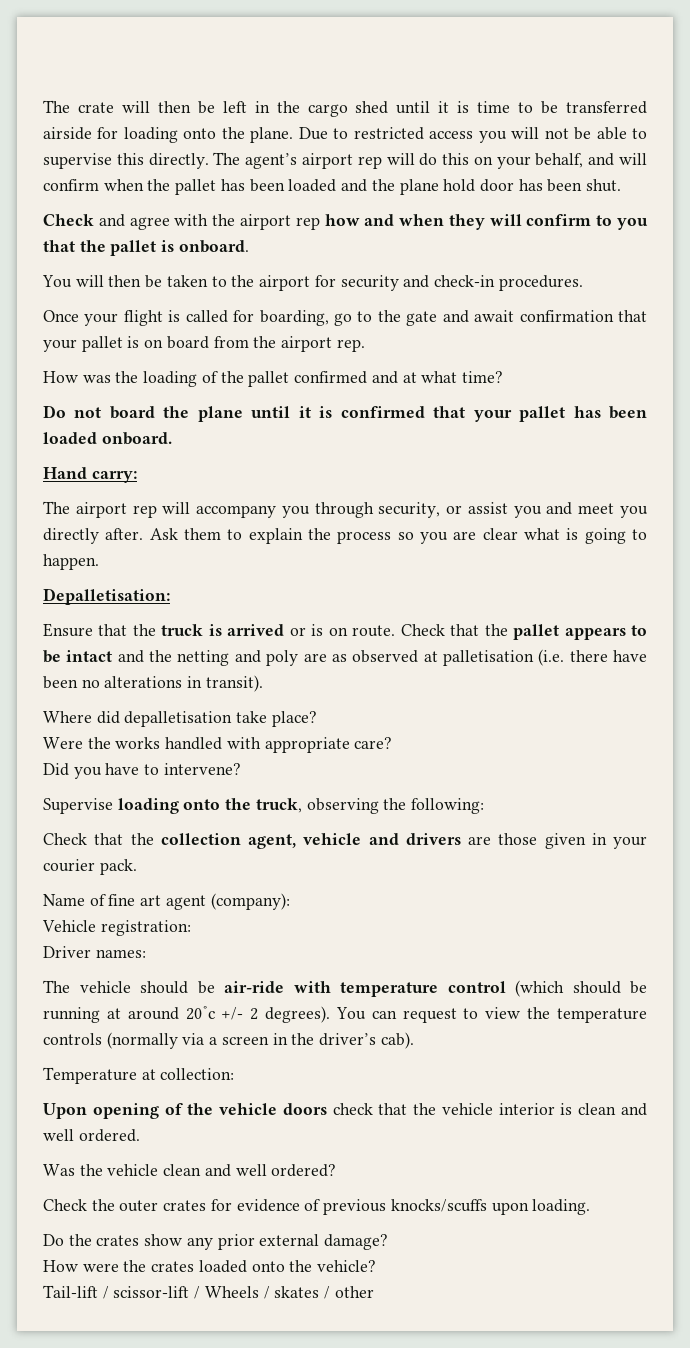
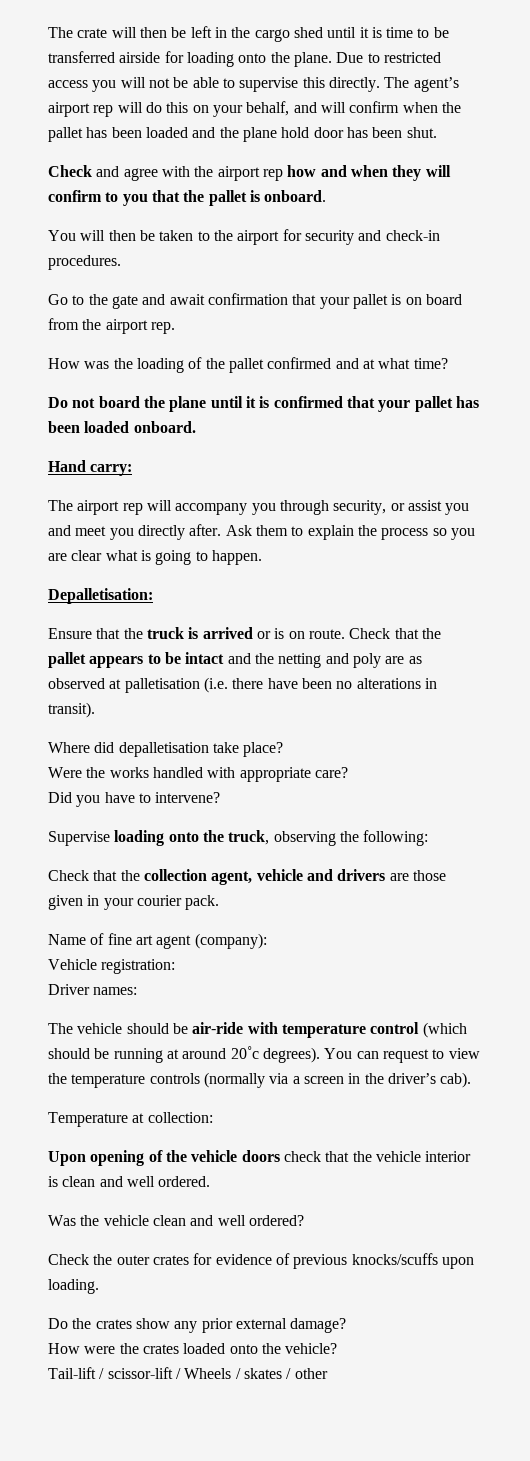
[43,310,353,326] Once your flight is called for boarding, go -> [48,294,68,305] Go
[221,1007,259,1020] +/- 2 -> (259, 1052) none

